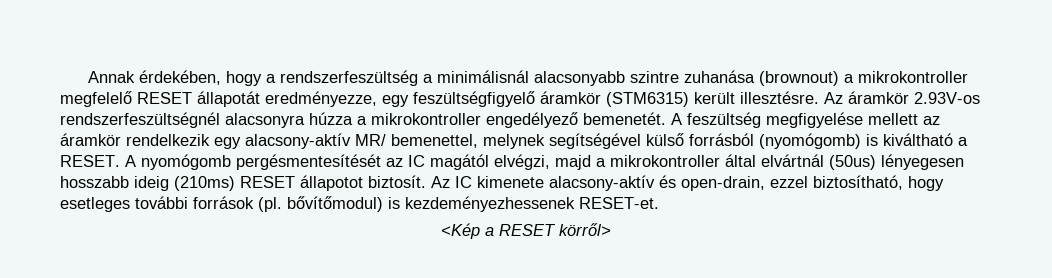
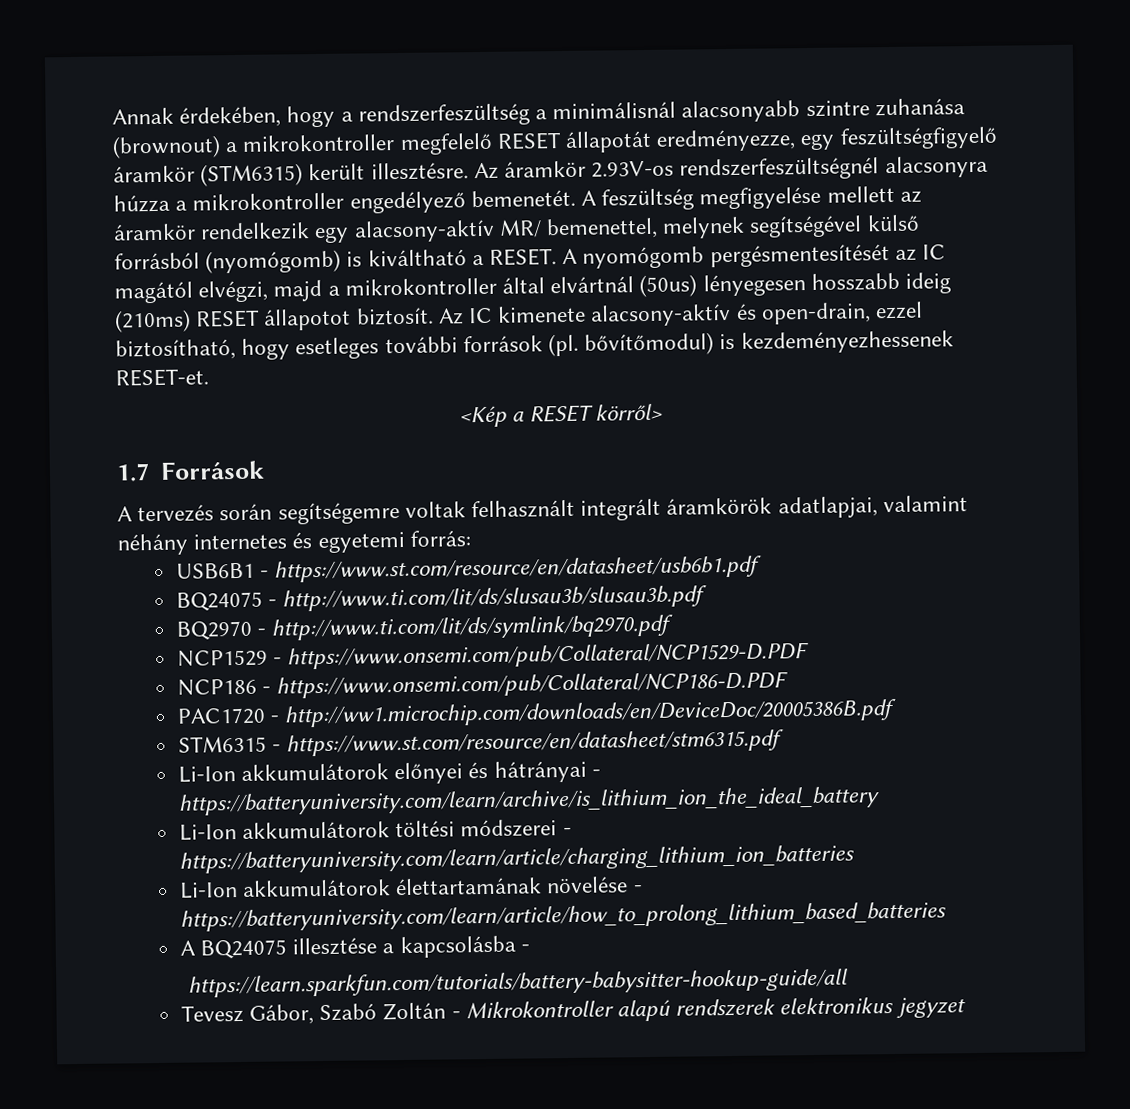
(611, 229) none -> [116,460,265,482] [117,495,968,525] [117,530,471,556] [175,555,763,583] [175,585,708,612] [175,614,674,641] [176,642,810,670] [176,671,789,699] [176,698,898,728] [177,729,785,757] [177,760,601,785] [177,786,880,816] [178,819,572,841] [178,844,855,874] [178,876,643,899] [179,901,947,932] [179,935,530,959] [187,968,849,998] [180,997,966,1025] // 1.7 Források // A tervezés során segítségemre voltak felhasznált integrált áramkörök adatlapjai, valamint néhány internetes és egyetemi forrás: // USB6B1 - https://www.st.com/resource/en/datasheet/usb6b1.pdf // BQ24075 - http://www.ti.com/lit/ds/slusau3b/slusau3b.pdf // BQ2970 - http://www.ti.com/lit/ds/symlink/bq2970.pdf // NCP1529 - https://www.onsemi.com/pub/Collateral/NCP1529-D.PDF // NCP186 - https://www.onsemi.com/pub/Collateral/NCP186-D.PDF // PAC1720 - http://ww1.microchip.com/downloads/en/DeviceDoc/20005386B.pdf // STM6315 - https://www.st.com/resource/en/datasheet/stm6315.pdf // Li-Ion akkumulátorok előnyei és hátrányai - https://batteryuniversity.com/learn/archive/is_lithium_ion_the_ideal_battery // Li-Ion akkumulátorok töltési módszerei - https://batteryuniversity.com/learn/article/charging_lithium_ion_batteries // Li-Ion akkumulátorok élettartamának növelése - https://batteryuniversity.com/learn/article/how_to_prolong_lithium_based_batteries // A BQ24075 illesztése a kapcsolásba - // https://learn.sparkfun.com/tutorials/battery-babysitter-hookup-guide/all // Tevesz Gábor, Szabó Zoltán - Mikrokontroller alapú rendszerek elektronikus jegyzet

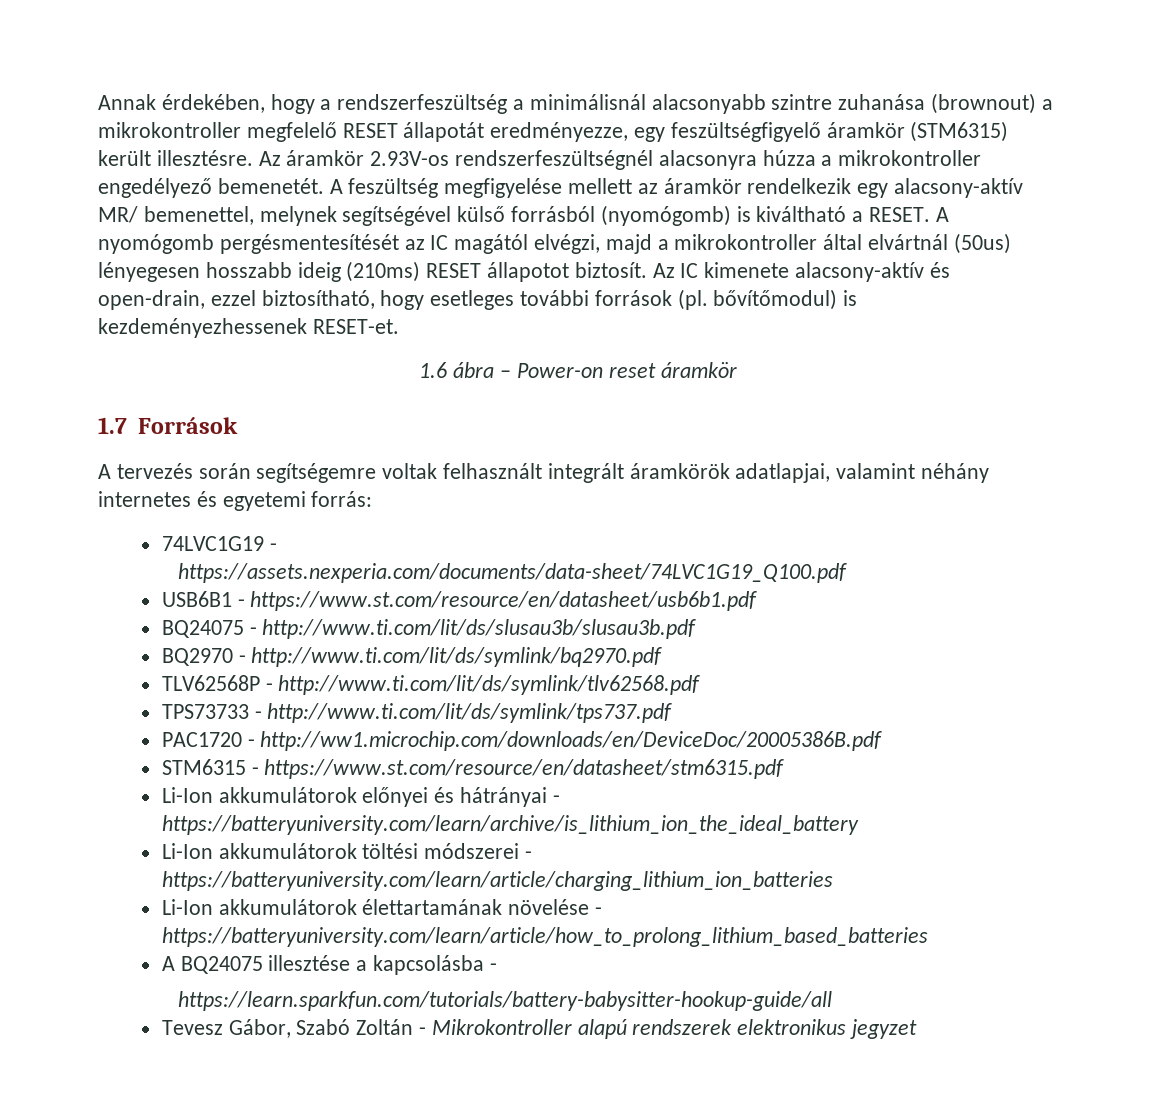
[458,403,664,428] <Kép a RESET körről> -> [419,362,737,378] 1.6 ábra – Power-on reset áramkör
(471, 538) none -> [161,536,277,551] [178,563,848,583] // 74LVC1G19 - // https://assets.nexperia.com/documents/data-sheet/74LVC1G19_Q100.pdf
[176,642,810,670] [176,671,789,699] NCP1529 - https://www.onsemi.com/pub/Collateral/NCP1529-D.PDF // NCP186 - https://www.onsemi.com/pub/Collateral/NCP186-D.PDF -> [161,675,701,695] [161,703,673,723] TLV62568P - http://www.ti.com/lit/ds/symlink/tlv62568.pdf // TPS73733 - http://www.ti.com/lit/ds/symlink/tps737.pdf

